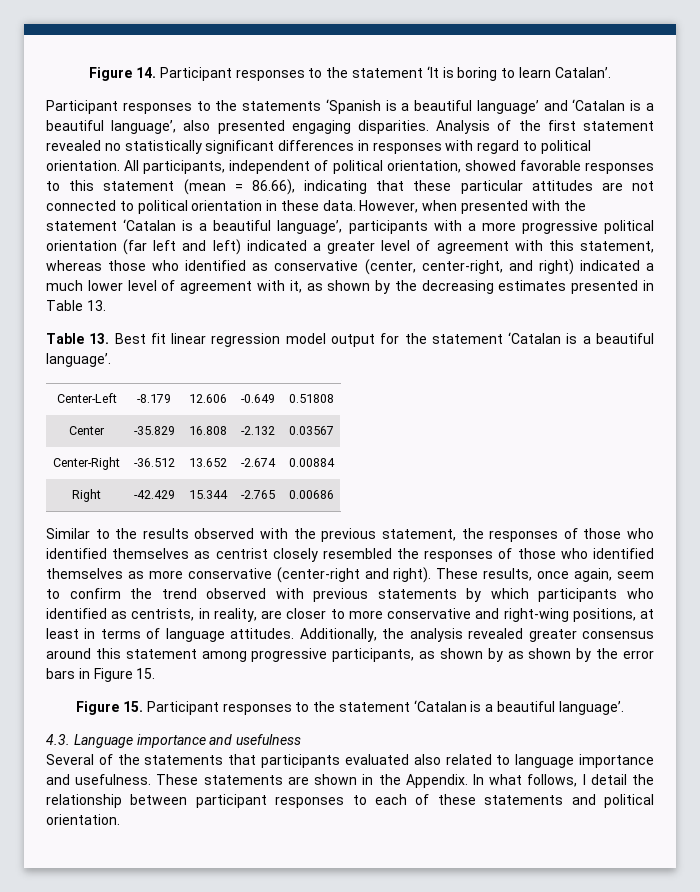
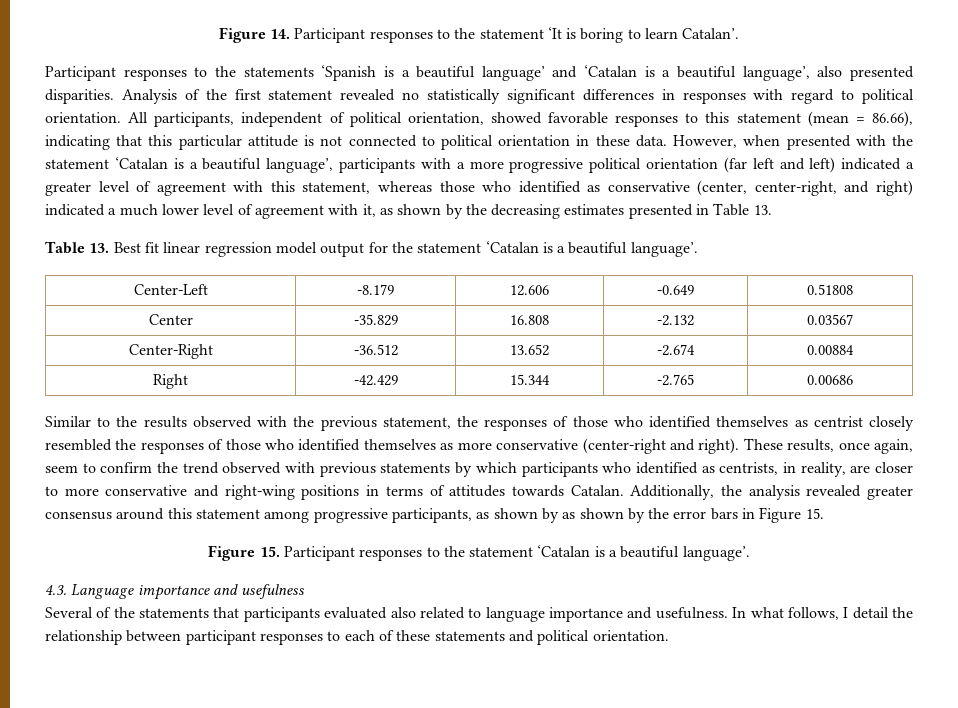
[291,120,351,134] engaging -> (914, 73) none
[413,180,623,194] these particular attitudes are -> [148,135,315,150] this particular attitude is
[572,608,654,622] [46,628,295,642] positions, at least in terms of language attitudes. -> [301,485,624,500] positions in terms of attitudes towards Catalan.
[156,774,468,788] These statements are shown in the Appendix. -> (728, 613) none

